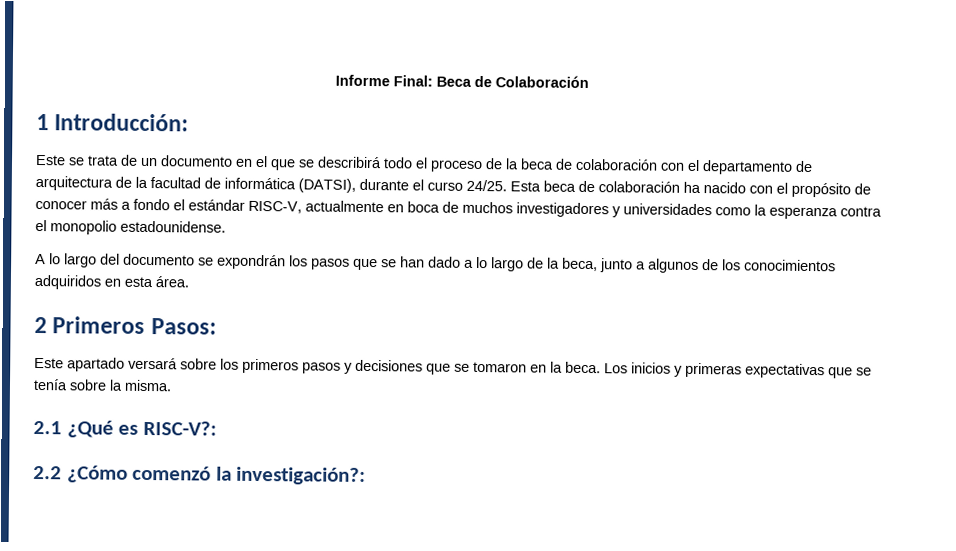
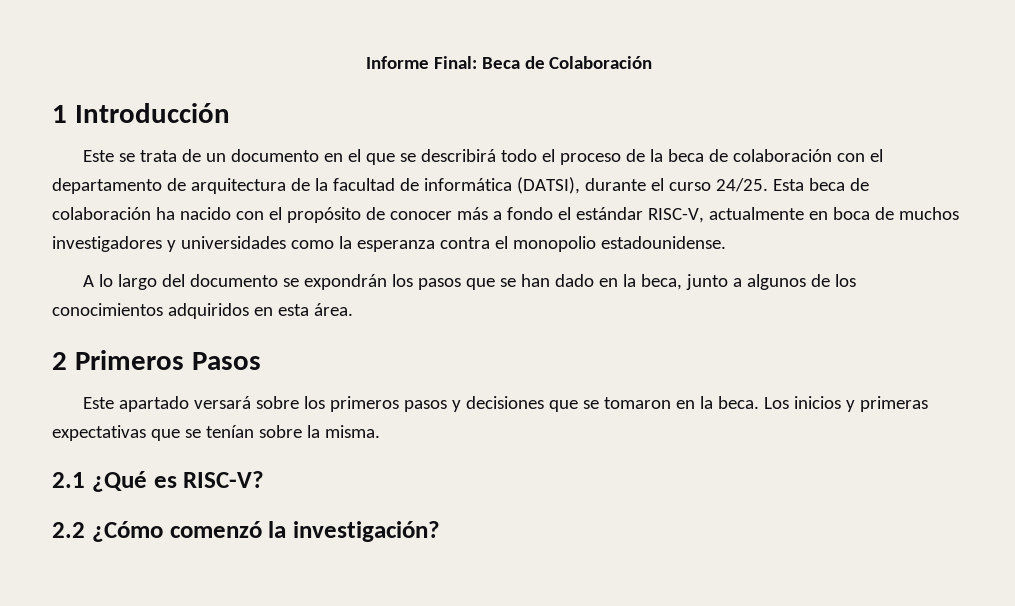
[54,113,190,132] Introducción: -> [74,103,230,123] Introducción
[464,256,544,272] a lo largo de -> [598,278,618,287] en
[150,318,217,335] Pasos: -> [191,352,261,370] Pasos
[33,378,68,391] tenía -> [205,425,254,438] tenían
[142,420,217,436] RISC-V?: -> [183,471,265,488] RISC-V?
[236,466,367,485] investigación?: -> [293,521,440,542] investigación?

